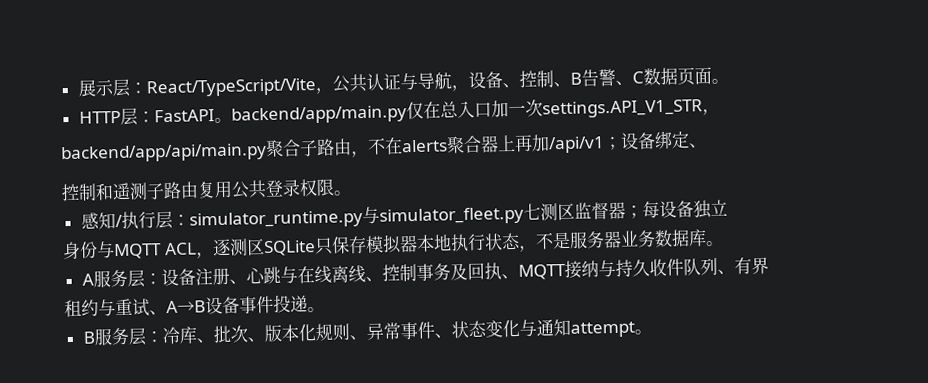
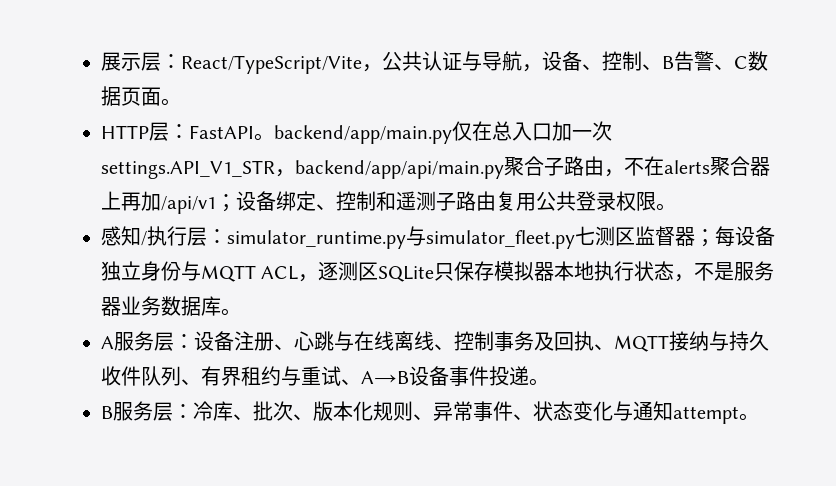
(720, 112) // -> (295, 173) none
(707, 146) // -> (336, 207) none
(728, 208) // -> (141, 270) none
(769, 265) // -> (241, 376) none

